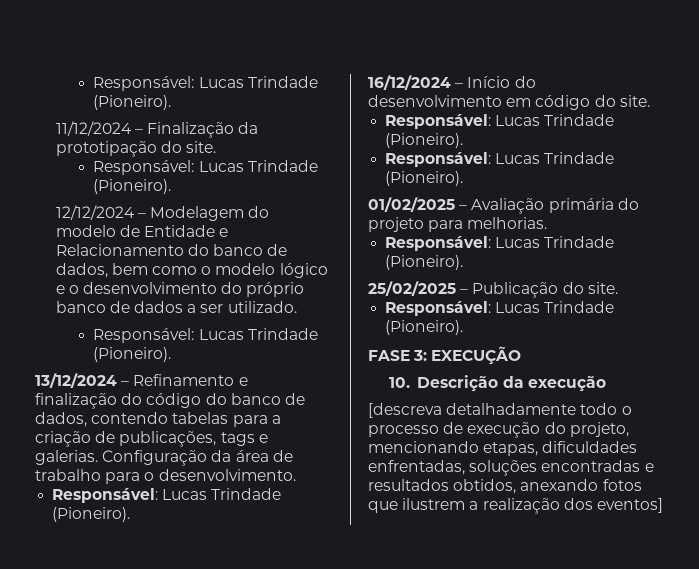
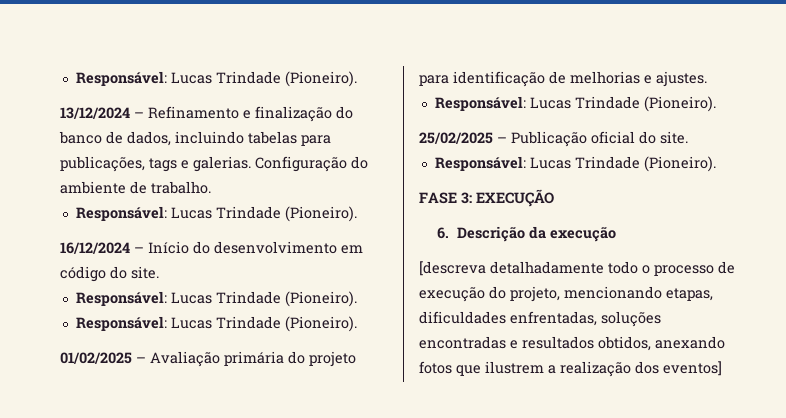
[93,76,318,91] [93,95,172,110] [55,121,259,138] [55,141,217,157] [93,160,318,175] [93,179,172,194] [55,205,270,221] [55,225,229,237] [55,244,288,256] [55,263,328,278] [55,282,305,297] [55,301,297,313] [93,328,318,343] [93,347,172,362] Responsável: Lucas Trindade (Pioneiro). // 11/12/2024 – Finalização da prototipação do site. // Responsável: Lucas Trindade (Pioneiro). // 12/12/2024 – Modelagem do modelo de Entidade e Relacionamento do banco de dados, bem como o modelo lógico e o desenvolvimento do próprio banco de dados a ser utilizado. // Responsável: Lucas Trindade (Pioneiro). -> [75,71,357,87] Responsável: Lucas Trindade (Pioneiro).
[146,393,305,408] [35,412,169,427] código do banco de dados, contendo -> [59,131,244,146] banco de dados, incluindo
[271,415,281,424] [35,431,116,447] a criação de -> (331, 140) none
[211,450,293,462] [35,469,296,484] da área de trabalho para o desenvolvimento. -> [351,156,368,169] [60,181,211,194] do ambiente de trabalho.
[467,217,548,229] melhorias. -> [453,71,707,87] identificação de melhorias e ajustes.
(559, 290) none -> [591,131,635,144] oficial
[388,377,410,388] 10. -> [437,227,450,239] 6.

